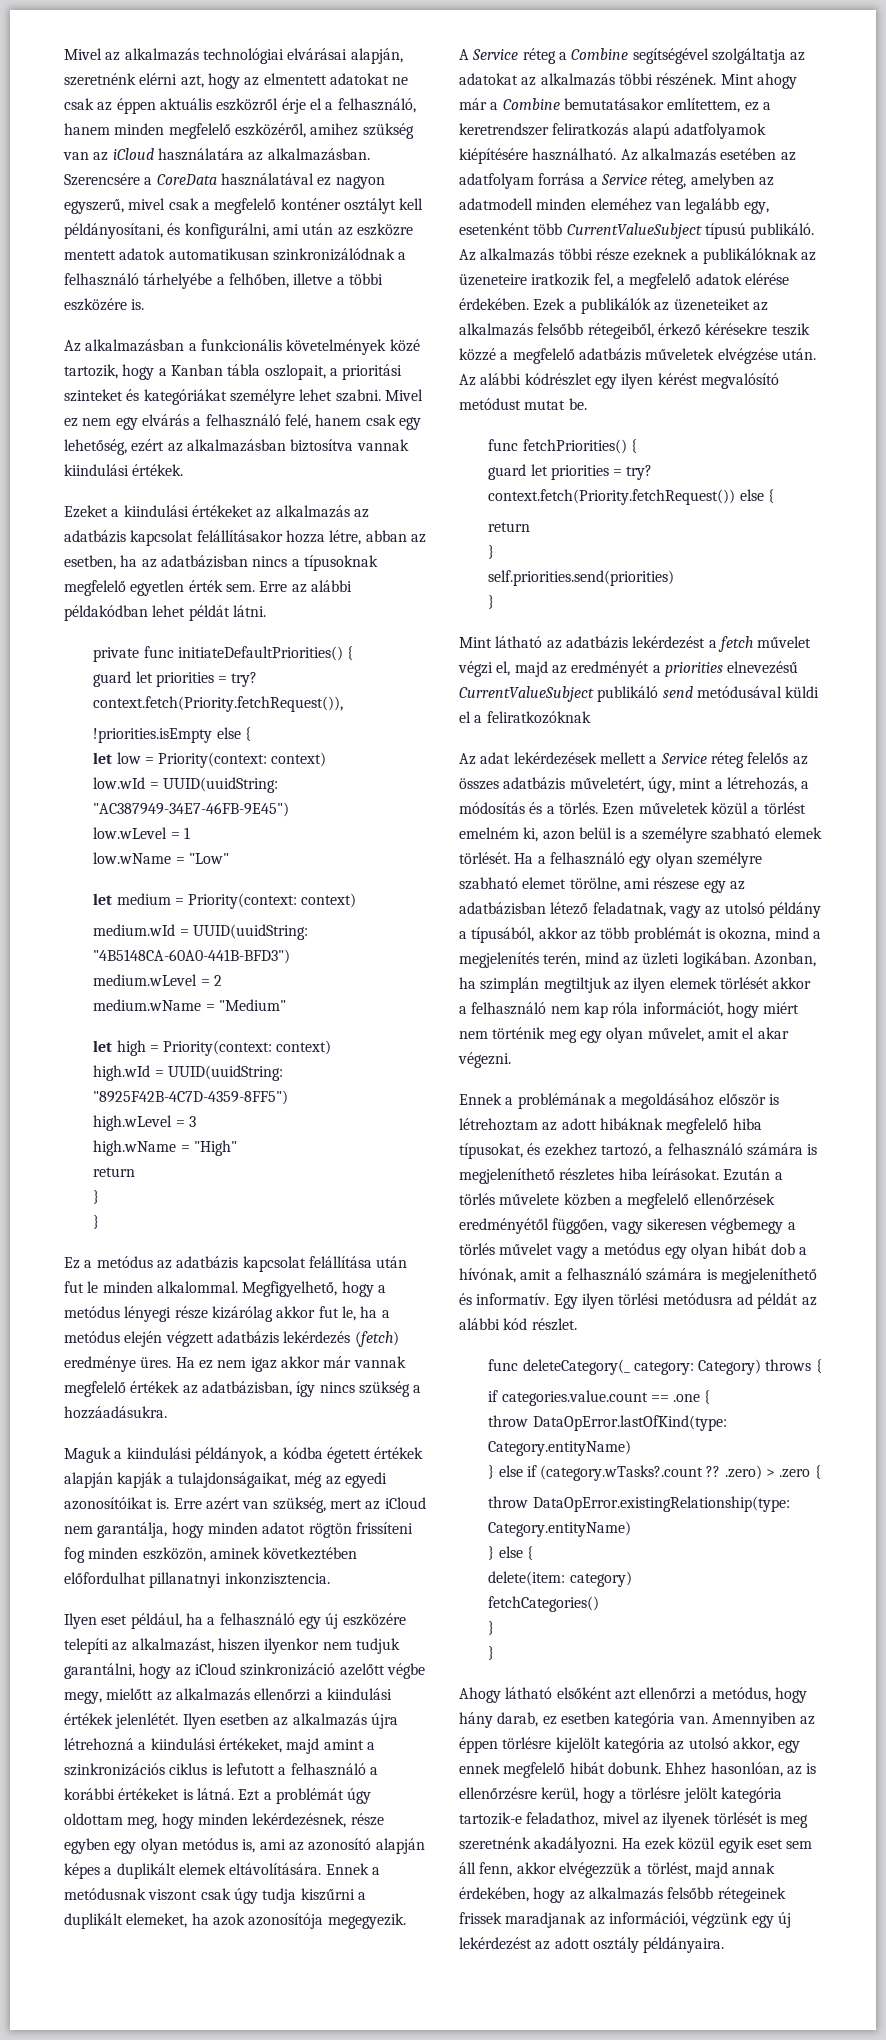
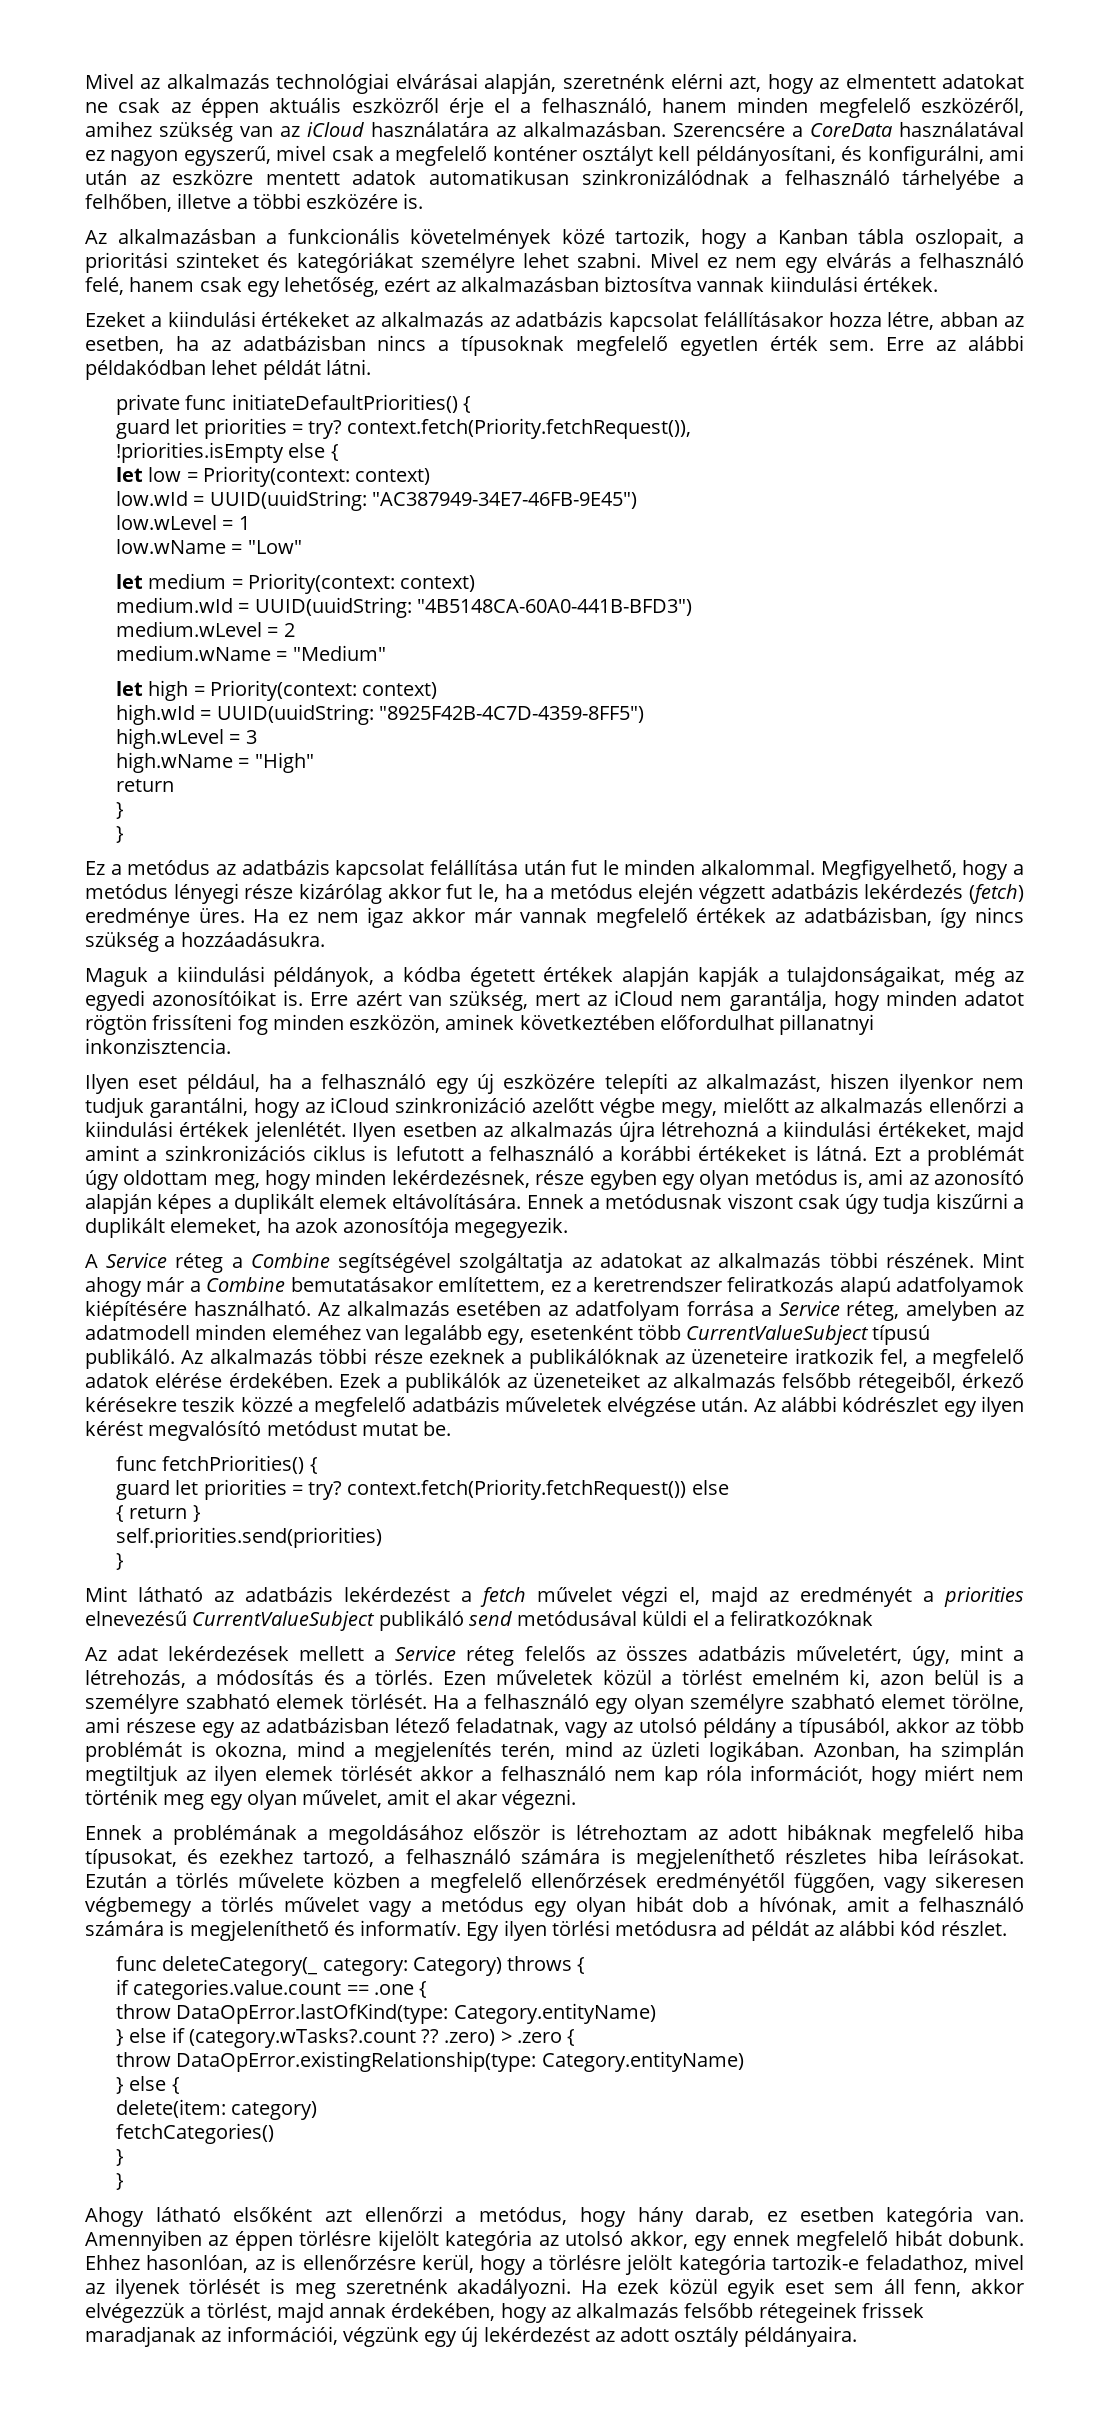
[767,489,774,503] [488,522,531,532] { // return // -> [116,1505,188,1522] // { return

